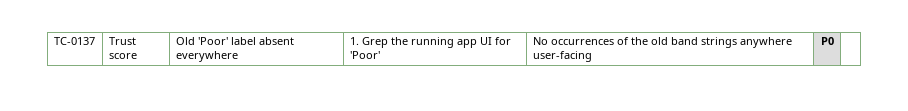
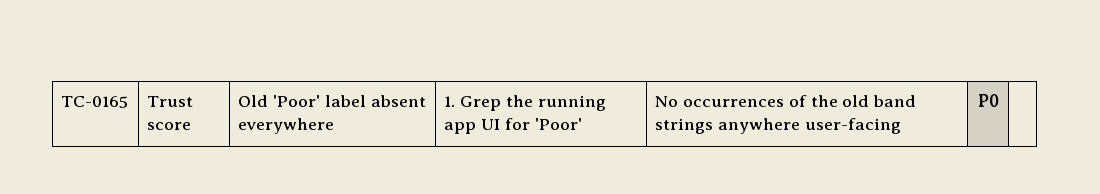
[53,37,95,45] TC-0137 -> [61,96,129,108] TC-0165

